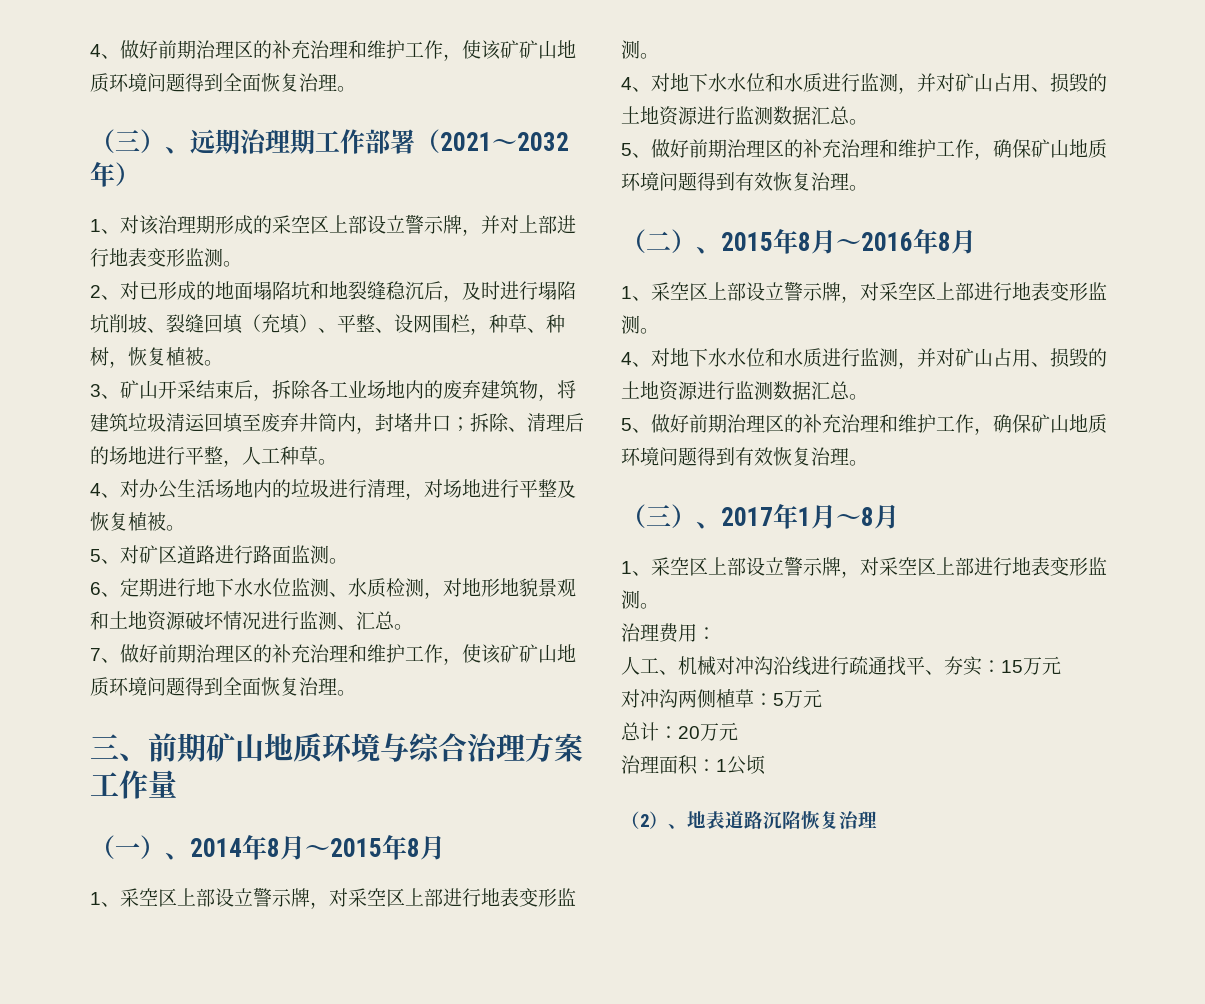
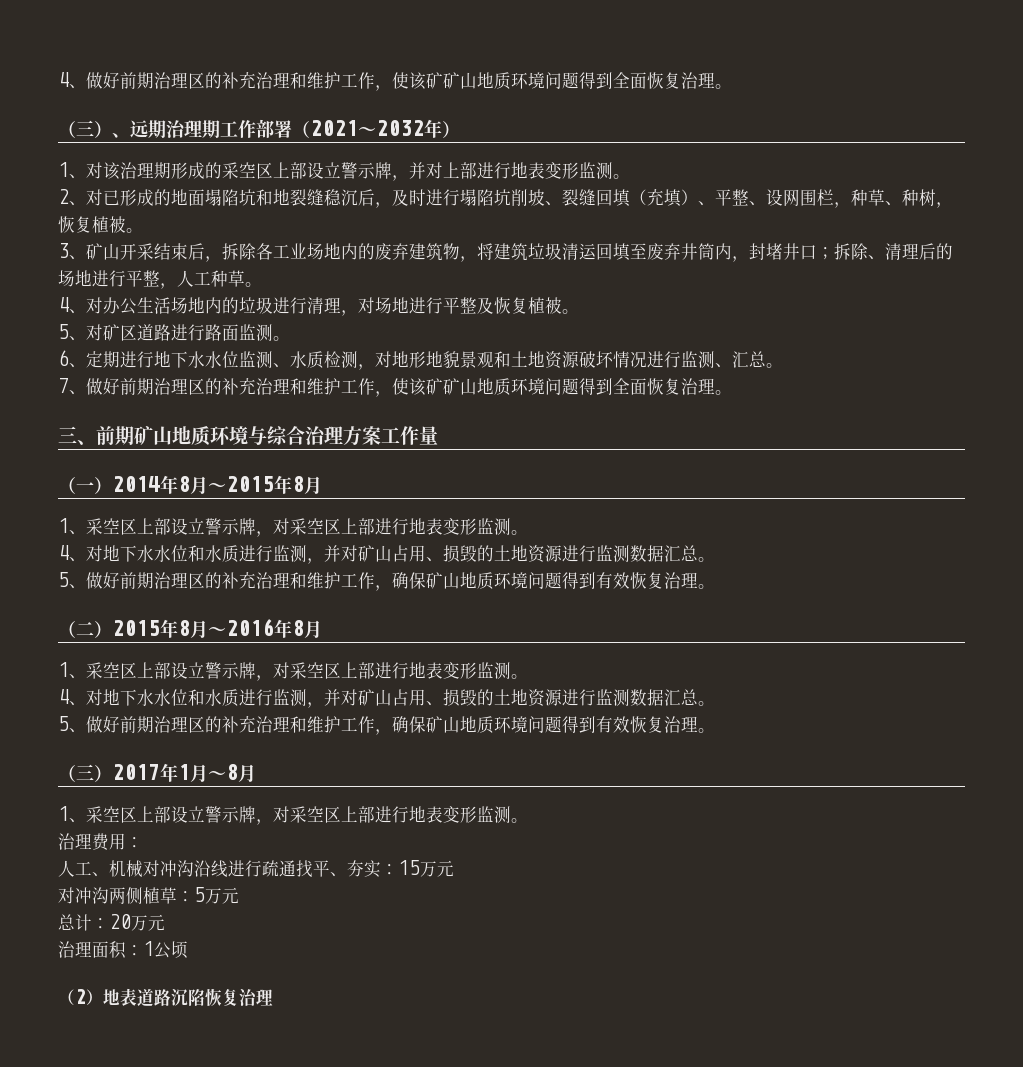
[165,853,190,860] 、 -> (112, 485) none
[696,247,721,254] 、 -> (112, 629) none
[696,522,721,529] 、 -> (112, 773) none
[668,824,687,829] 、 -> (103, 997) none

